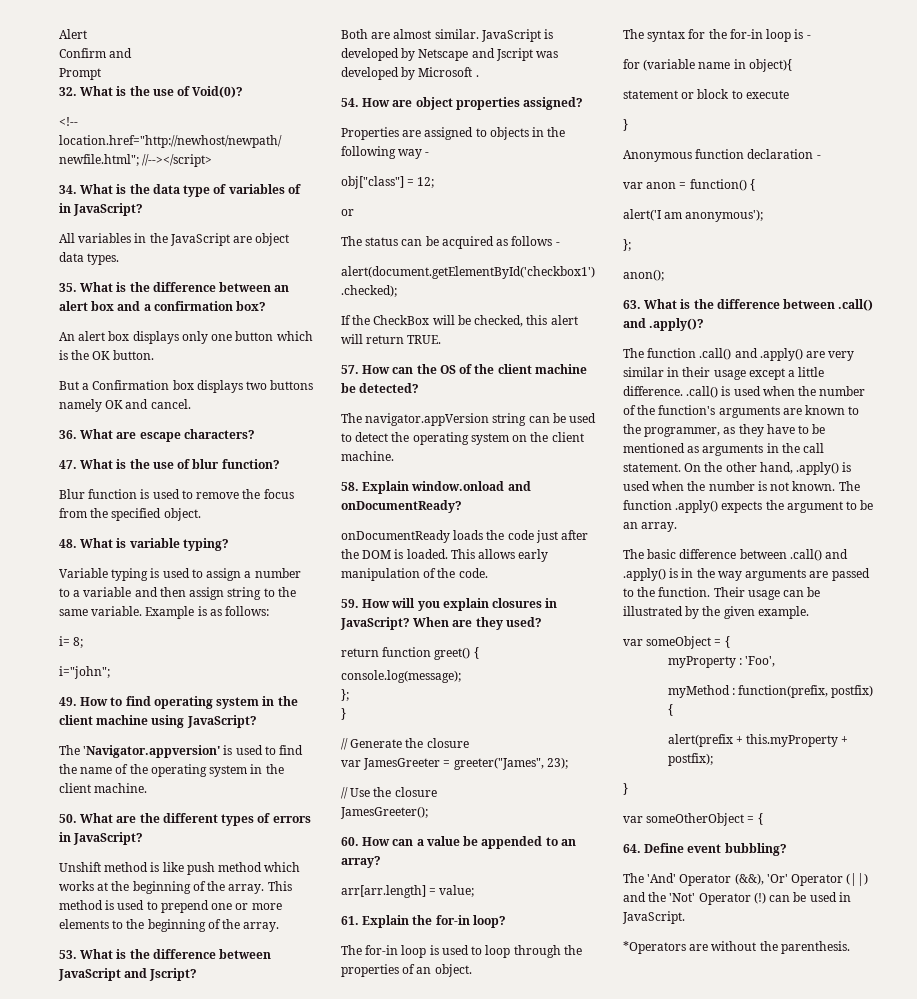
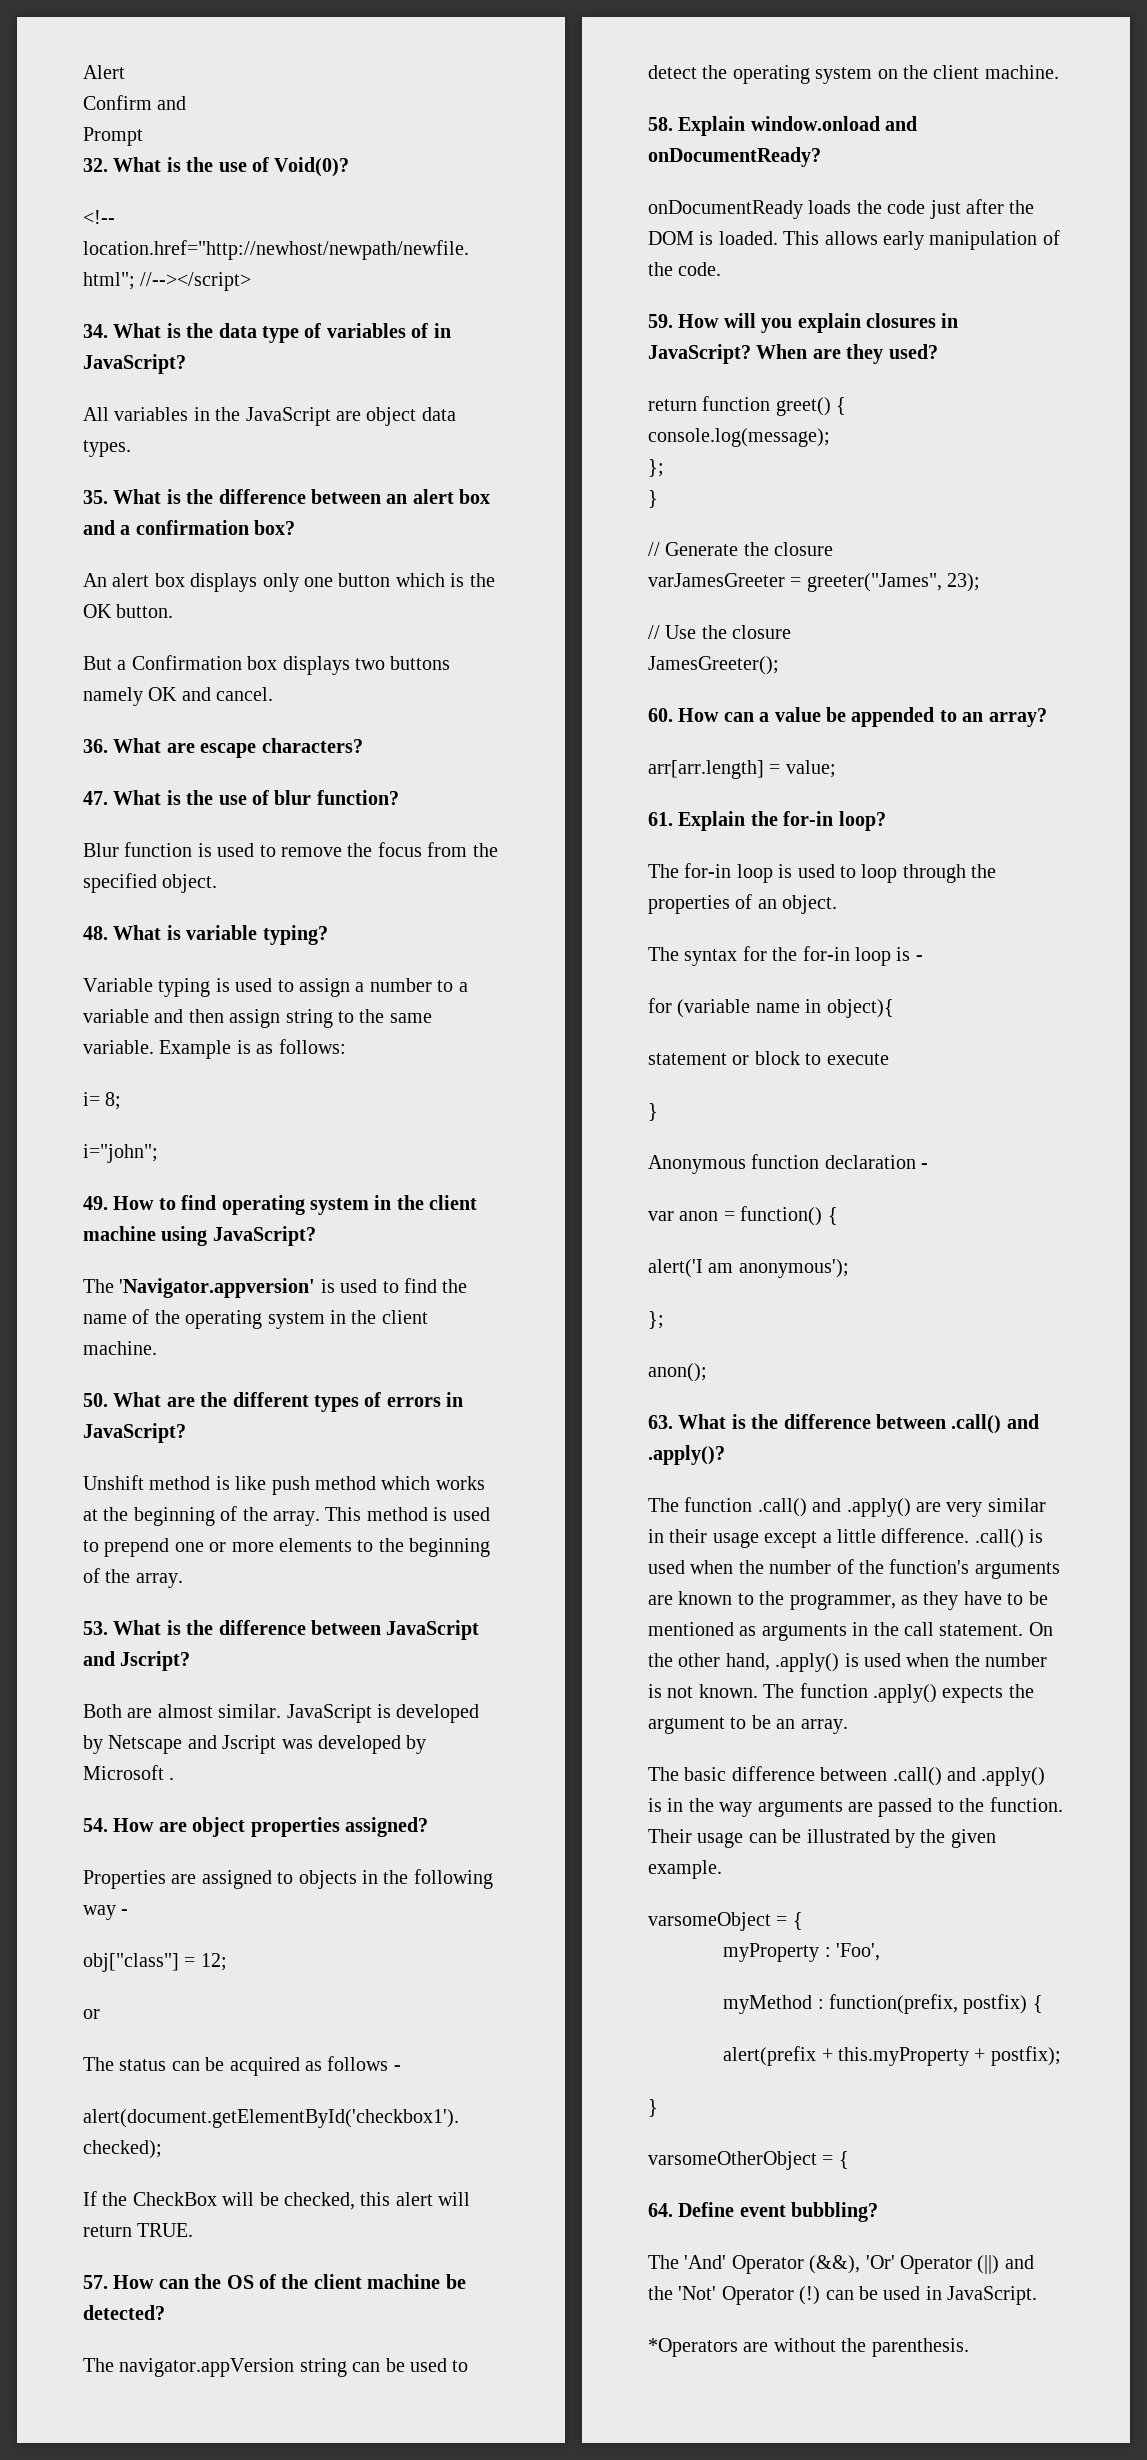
[341,758,441,770] var JamesGreeter -> [648,573,785,587] varJamesGreeter
[623,636,712,649] var someObject -> [648,1912,771,1931] varsomeObject
[623,813,745,826] var someOtherObject -> [648,2151,817,2170] varsomeOtherObject

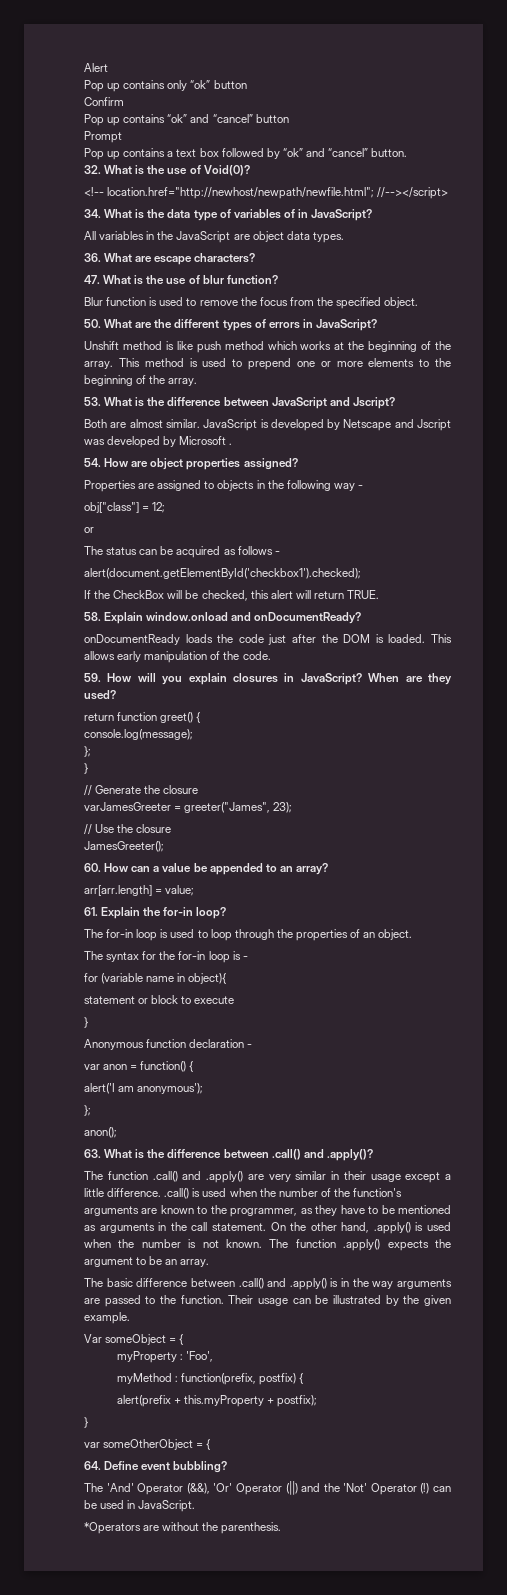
[83,95,187,110] Confirm and -> [84,80,247,92] [84,97,124,106] [84,114,289,126] Pop up contains only “ok” button // Confirm // Pop up contains “ok” and “cancel” button
(143, 136) none -> [84,148,408,160] // Pop up contains a text box followed by “ok” and “cancel” button.
[83,489,491,504] [83,520,296,535] [83,573,495,592] [83,604,174,618] [83,655,451,675] [83,687,274,706] // 35. What is the difference between an alert box and a confirmation box? // An alert box displays only one button which is the OK button. // But a Confirmation box displays two buttons namely OK and cancel. -> (344, 237) none
[83,925,328,945] [83,978,468,997] [83,1009,432,1028] [83,1039,346,1059] [83,1092,122,1110] [83,1144,158,1163] [83,1195,478,1215] [83,1226,316,1246] [83,1278,468,1298] [83,1309,428,1329] [83,1341,157,1355] // 48. What is variable typing? // Variable typing is used to assign a number to a variable and then assign string to the same variable. Example is as follows: // i= 8; // i="john"; // 49. How to find operating system in the client machine using JavaScript? // The 'Navigator.appversion' is used to find the name of the operating system in the client machine. -> (419, 302) none
[83,2274,466,2289] [83,2305,165,2320] [83,2358,469,2377] [648,65,1059,84] // 57. How can the OS of the client machine be detected? // The navigator.appVersion string can be used to detect the operating system on the client machine. -> (380, 594) none
[648,1912,771,1931] varsomeObject -> [84,1334,167,1345] Var someObject
[648,2151,817,2170] varsomeOtherObject -> [84,1439,194,1450] var someOtherObject

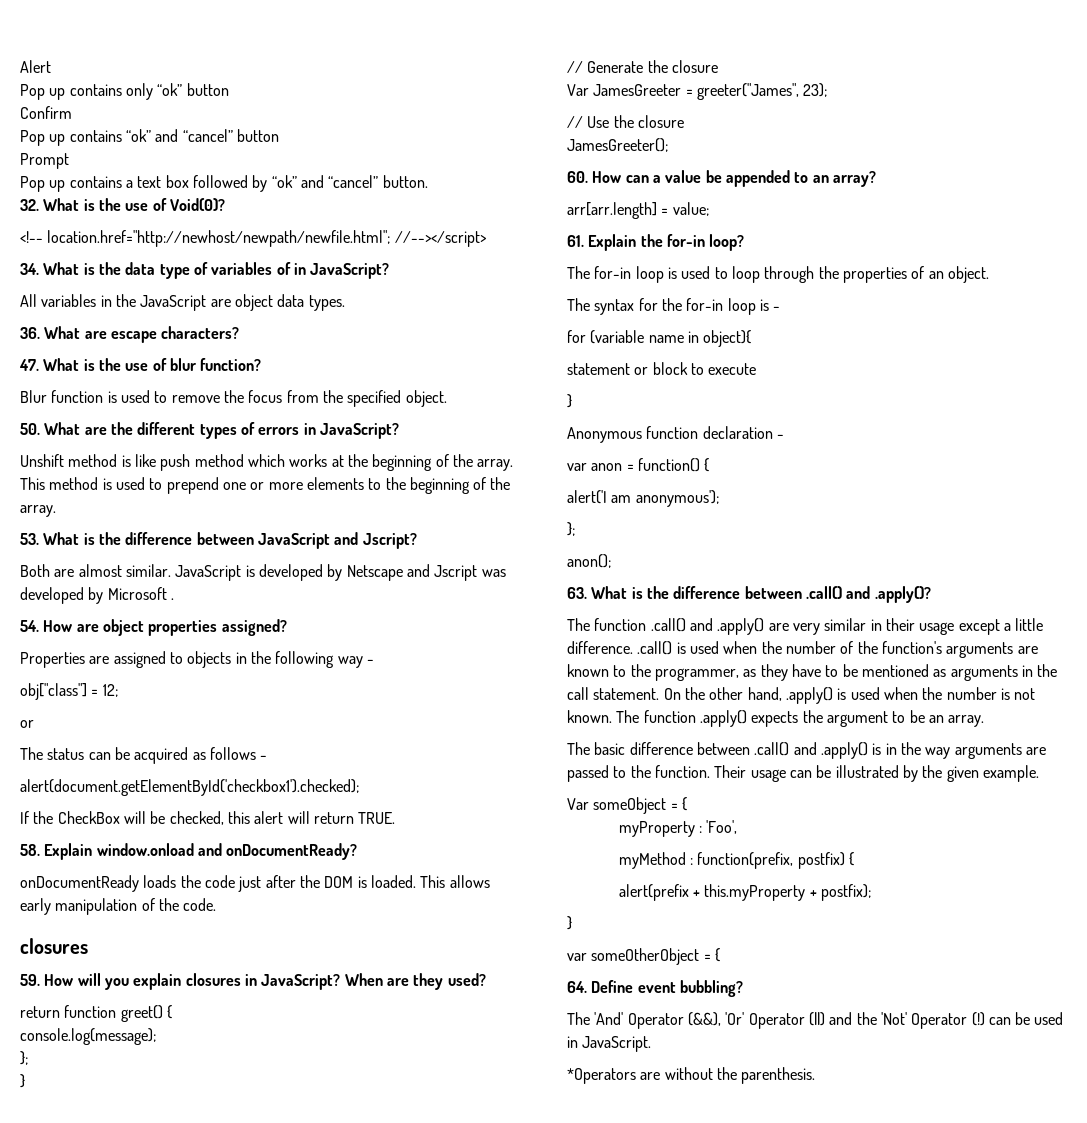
(271, 655) none -> [20,938,88,954] // closures
[84,802,171,811] varJamesGreeter -> [567,84,682,96] Var JamesGreeter

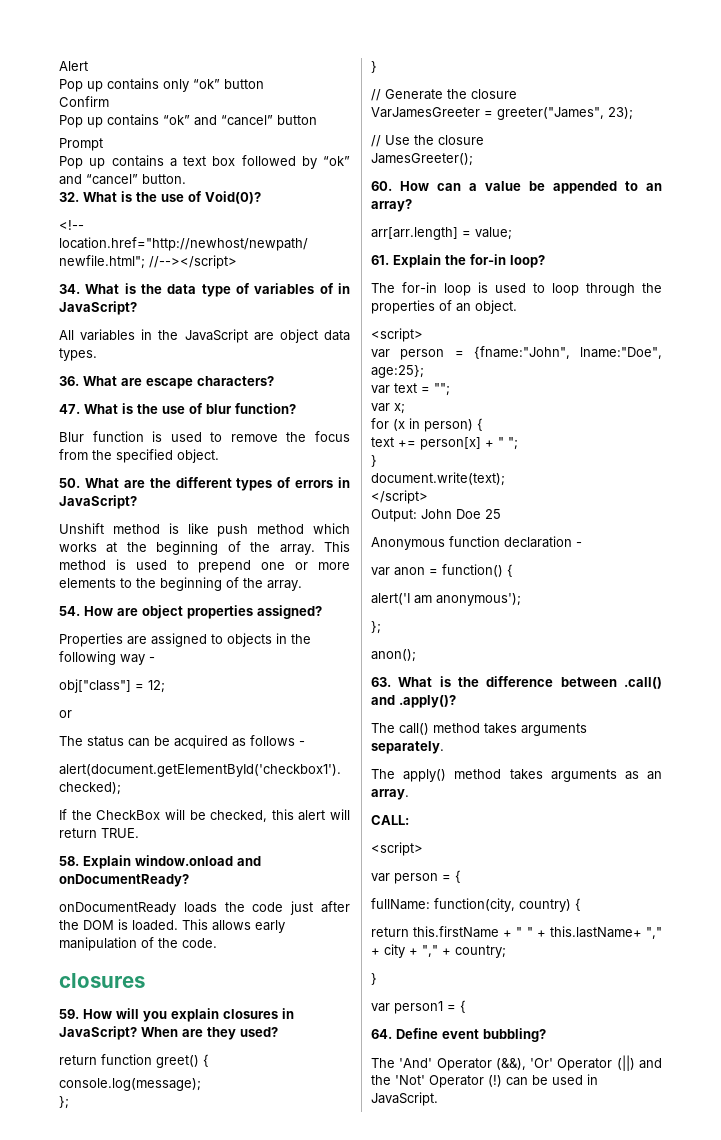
[20,532,417,549] [20,564,506,581] [20,587,174,604] // 53. What is the difference between JavaScript and Jscript? // Both are almost similar. JavaScript is developed by Netscape and Jscript was developed by Microsoft . -> (302, 585) none
[567,84,682,96] Var JamesGreeter -> [371,107,480,118] VarJamesGreeter
[567,298,781,315] [567,330,752,347] [567,362,757,375] [567,394,572,408] The syntax for the for-in loop is - // for (variable name in object){ // statement or block to execute // } -> [371,328,423,342] [371,346,662,360] [371,365,424,378] [371,383,450,396] [371,403,405,414] [371,418,483,432] [371,437,518,450] [371,455,377,467] [371,472,505,486] [371,490,428,504] [371,509,501,522] <script> // var person = {fname:"John", lname:"Doe", age:25}; // var text = ""; // var x; // for (x in person) { // text += person[x] + " "; // } // document.write(text); // </script> // Output: John Doe 25
[594,618,1044,635] [567,641,1038,658] [567,664,1058,681] [567,687,1036,704] [567,710,985,727] [567,742,1046,759] [567,765,1039,782] [567,797,687,814] [618,820,738,837] [618,852,855,869] [618,884,872,901] function .call() and .apply() are very similar in their usage except a little difference. .call() is used when the number of the function's arguments are known to the programmer, as they have to be mentioned as arguments in the call statement. On the other hand, .apply() is used when the number is not known. The function .apply() expects the argument to be an array. // The basic difference between .call() and .apply() is in the way arguments are passed to the function. Their usage can be illustrated by the given example. // Var someObject = { // myProperty : 'Foo', // myMethod : function(prefix, postfix) { // alert(prefix + this.myProperty + postfix); -> [399,723,587,736] [371,741,444,754] [371,769,662,782] [371,789,409,800] [371,815,409,825] [371,842,423,856] [371,870,461,884] [371,898,581,912] [371,926,662,939] [371,944,506,958] call() method takes arguments separately. // The apply() method takes arguments as an array. // CALL: // <script> // var person = { // fullName: function(city, country) { // return this.firstName + " " + this.lastName+ "," + city + "," + country;
[591,948,700,965] someOtherObject -> [394,1001,443,1014] person1
[567,1067,816,1084] // *Operators are without the parenthesis. -> (438, 1099) none

